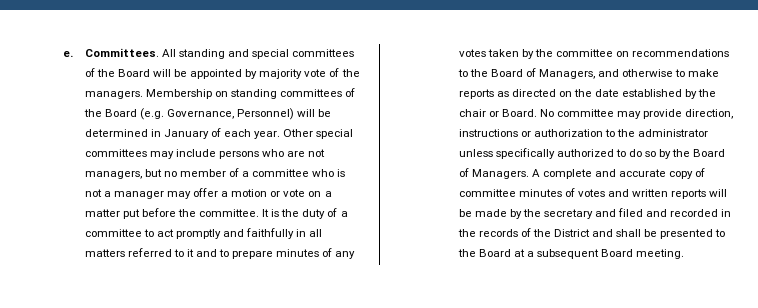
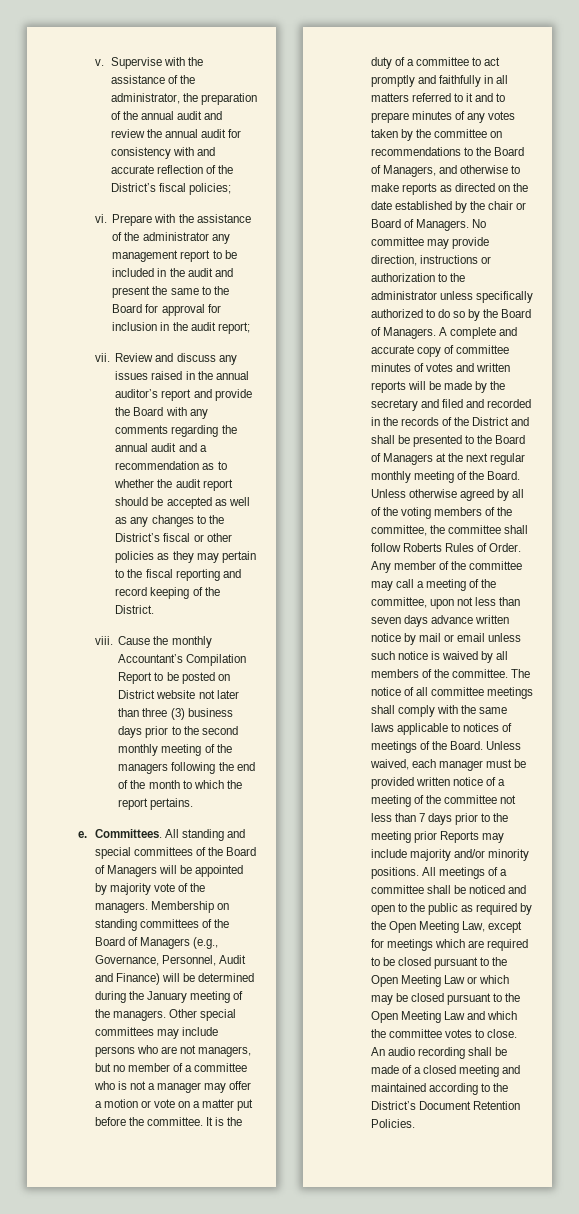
(63, 54) none -> [94,57,203,69] [110,75,195,84] [110,93,257,105] [110,111,223,120] [110,129,242,138] [110,147,215,159] [110,165,234,174] [110,183,231,195] [94,214,251,226] [112,232,230,244] [112,250,237,262] [112,268,233,277] [112,286,229,298] [112,304,221,316] [112,322,250,334] [94,353,237,365] [115,371,249,380] [115,389,252,401] [115,407,208,419] [115,425,237,437] [115,443,207,452] [115,461,227,470] [114,479,233,491] [115,497,250,509] [115,515,224,527] [115,533,232,542] [115,551,256,563] [115,569,241,581] [115,587,220,599] [115,605,155,614] [94,636,212,648] [118,654,247,666] [118,672,230,684] [118,690,239,699] [118,708,233,720] [118,726,238,738] [118,744,232,756] [118,762,255,774] [118,780,242,789] [118,798,194,810] v. Supervise with the assistance of the administrator, the preparation of the annual audit and review the annual audit for consistency with and accurate reflection of the District’s fiscal policies; // vi. Prepare with the assistance of the administrator any management report to be included in the audit and present the same to the Board for approval for inclusion in the audit report; // vii. Review and discuss any issues raised in the annual auditor’s report and provide the Board with any comments regarding the annual audit and a recommendation as to whether the audit report should be accepted as well as any changes to the District’s fiscal or other policies as they may pertain to the fiscal reporting and record keeping of the District. // viii. Cause the monthly Accountant’s Compilation Report to be posted on District website not later than three (3) business days prior to the second monthly meeting of the managers following the end of the month to which the report pertains. //
(150, 73) none -> [94,865,157,877] of Managers
[139,108,332,120] [84,128,281,139] (e.g. Governance, Personnel) will be determined in January of each year. -> [127,937,218,949] [94,955,246,966] [94,973,254,985] [94,991,243,1003] [94,1009,166,1021] of Managers (e.g., Governance, Personnel, Audit and Finance) will be determined during the January meeting of the managers.
[501,109,537,117] Board. -> [370,219,469,231] Board of Managers.
[513,249,685,259] at a subsequent Board meeting. -> [370,453,526,465] [370,471,520,483] [370,489,524,501] [370,507,513,519] [370,525,528,536] [370,543,521,552] [370,561,522,573] [370,579,497,591] [370,597,520,609] [370,615,509,627] [370,633,522,645] [370,651,509,663] [370,669,530,678] [370,687,533,699] [370,705,507,717] [370,723,512,735] [370,741,521,753] [369,759,526,771] [370,777,505,789] [370,795,516,807] [370,813,509,825] [370,831,504,843] [370,849,529,861] [370,867,507,879] [370,885,526,894] [370,903,533,915] [370,921,522,933] [370,939,528,951] [370,957,508,969] [370,975,509,987] [370,993,521,1005] [370,1011,517,1023] [370,1029,517,1038] [370,1047,507,1059] [370,1065,521,1077] [370,1083,508,1095] [370,1101,520,1110] [370,1119,415,1128] of Managers at the next regular monthly meeting of the Board. Unless otherwise agreed by all of the voting members of the committee, the committee shall follow Roberts Rules of Order. Any member of the committee may call a meeting of the committee, upon not less than seven days advance written notice by mail or email unless such notice is waived by all members of the committee. The notice of all committee meetings shall comply with the same laws applicable to notices of meetings of the Board. Unless waived, each manager must be provided written notice of a meeting of the committee not less than 7 days prior to the meeting prior Reports may include majority and/or minority positions. All meetings of a committee shall be noticed and open to the public as required by the Open Meeting Law, except for meetings which are required to be closed pursuant to the Open Meeting Law or which may be closed pursuant to the Open Meeting Law and which the committee votes to close. An audio recording shall be made of a closed meeting and maintained according to the District’s Document Retention Policies.

